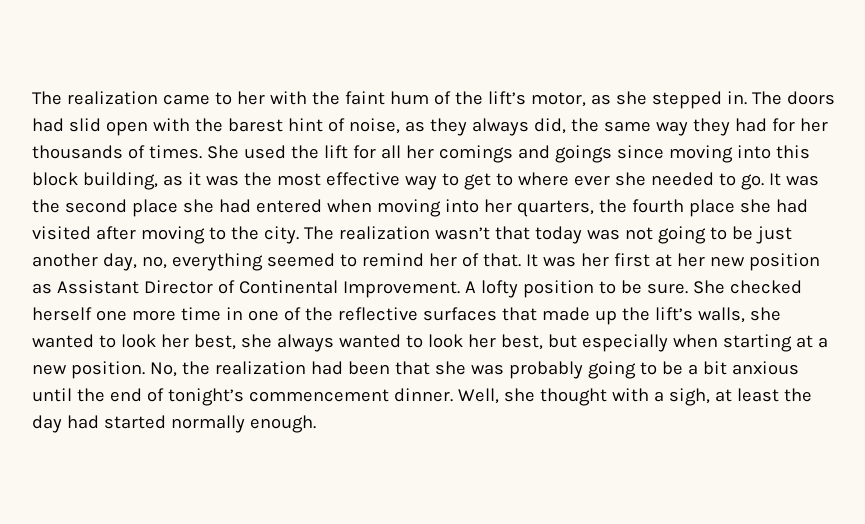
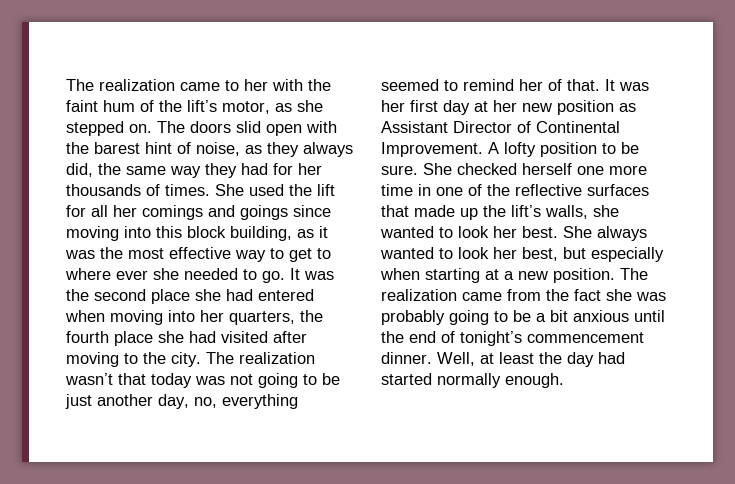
[726,91,747,105] in. -> [129,124,152,133] on.
[32,118,64,132] had -> (231, 127) none
(650, 260) none -> [443,100,470,115] day
[193,334,272,350] best, she -> [522,226,592,238] best. She
[149,361,430,377] No, the realization had been that -> [620,268,648,280] [381,289,601,301] The realization came from the fact
[503,388,710,406] she thought with a sigh, -> (475, 359) none

